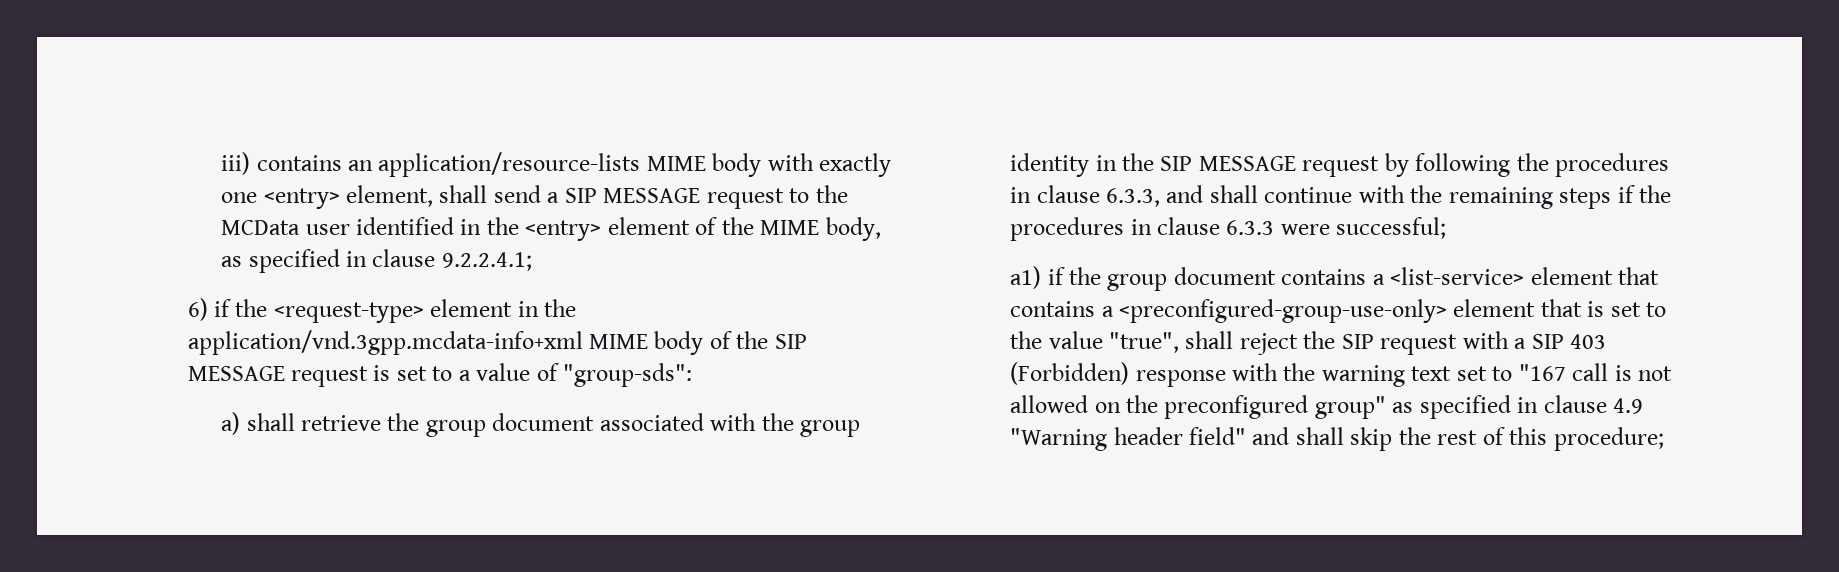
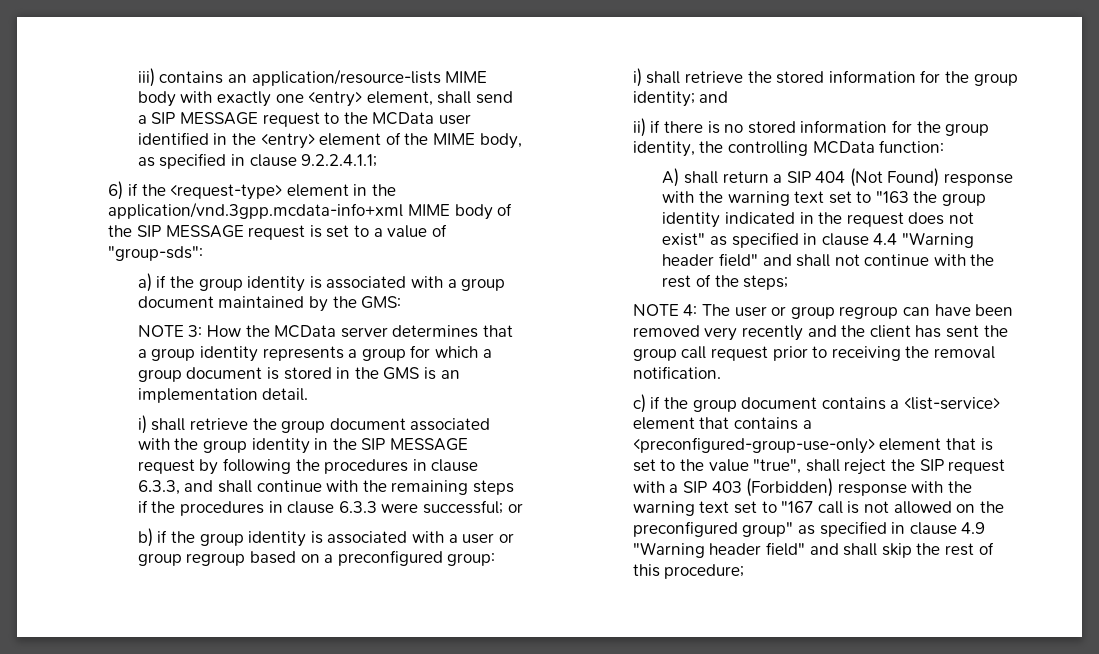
[441,252,532,271] 9.2.2.4.1; -> [301,154,378,167] 9.2.2.4.1.1;
(241, 423) none -> [156,275,506,292] [137,296,402,312] [137,325,514,338] [137,345,492,362] [137,367,460,382] [137,388,309,403] [137,415,147,434] if the group identity is associated with a group document maintained by the GMS: // NOTE 3: How the MCData server determines that a group identity represents a group for which a group document is stored in the GMS is an implementation detail. // i)
[1010,266,1042,289] // a1) -> [507,503,523,513] [137,528,514,547] [137,550,496,566] [632,68,1018,87] [632,91,729,107] [632,118,990,137] [632,140,945,157] [662,168,1014,187] [662,191,987,206] [662,212,974,228] [662,232,974,248] [662,253,995,267] [662,274,789,290] [632,304,1014,319] [632,325,1008,341] [632,346,996,361] [632,366,721,379] [632,394,646,413] or // b) if the group identity is associated with a user or group regroup based on a preconfigured group: // i) shall retrieve the stored information for the group identity; and // ii) if there is no stored information for the group identity, the controlling MCData function: // A) shall return a SIP 404 (Not Found) response with the warning text set to "163 the group identity indicated in the request does not exist" as specified in clause 4.4 "Warning header field" and shall not continue with the rest of the steps; // NOTE 4: The user or group regroup can have been removed very recently and the client has sent the group call request prior to receiving the removal notification. // c)

